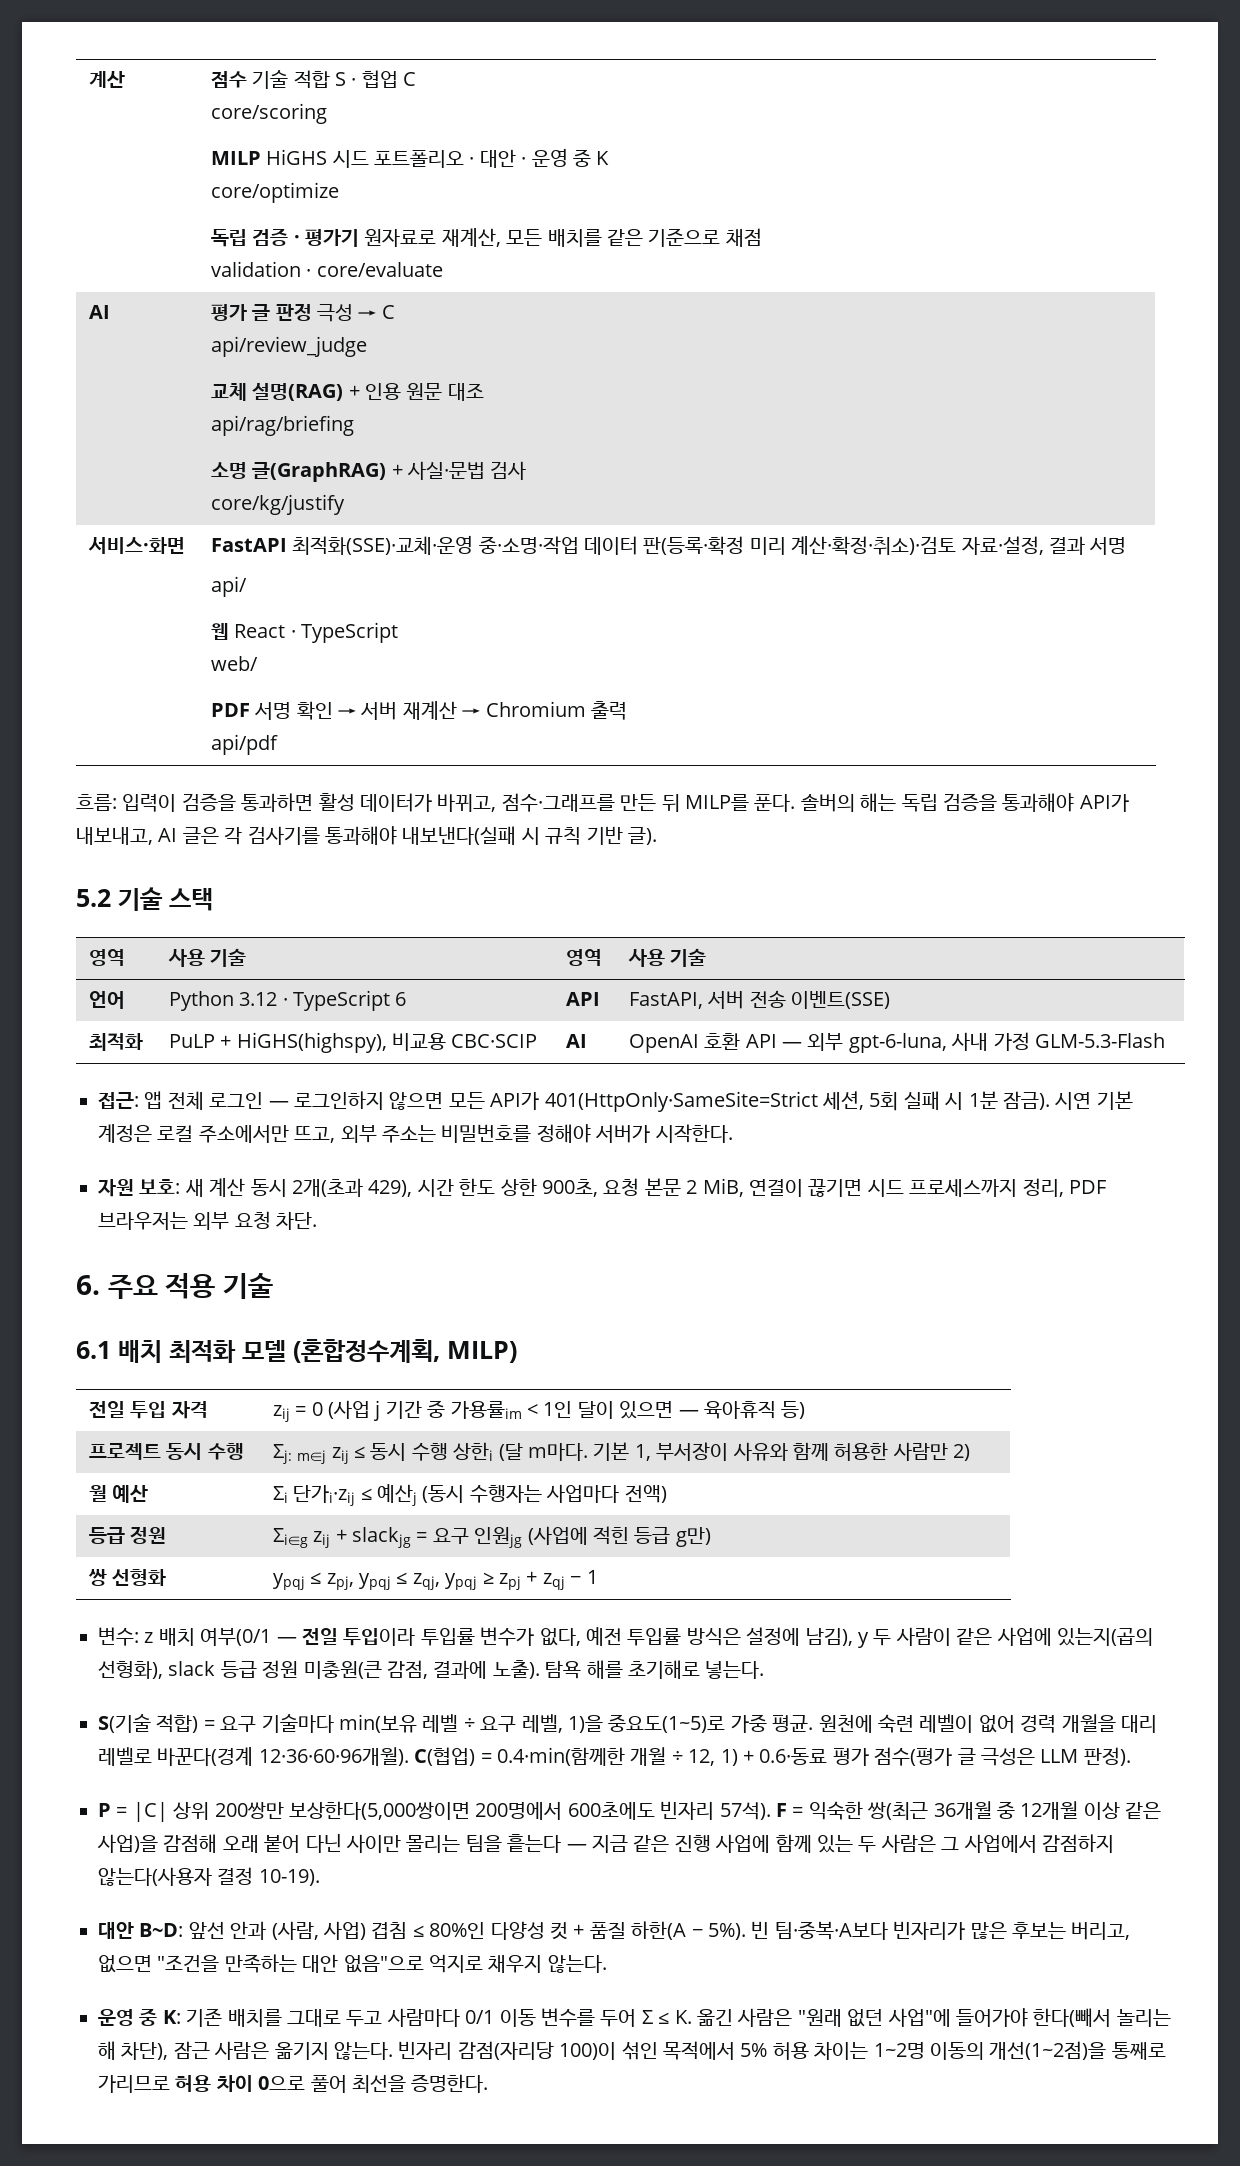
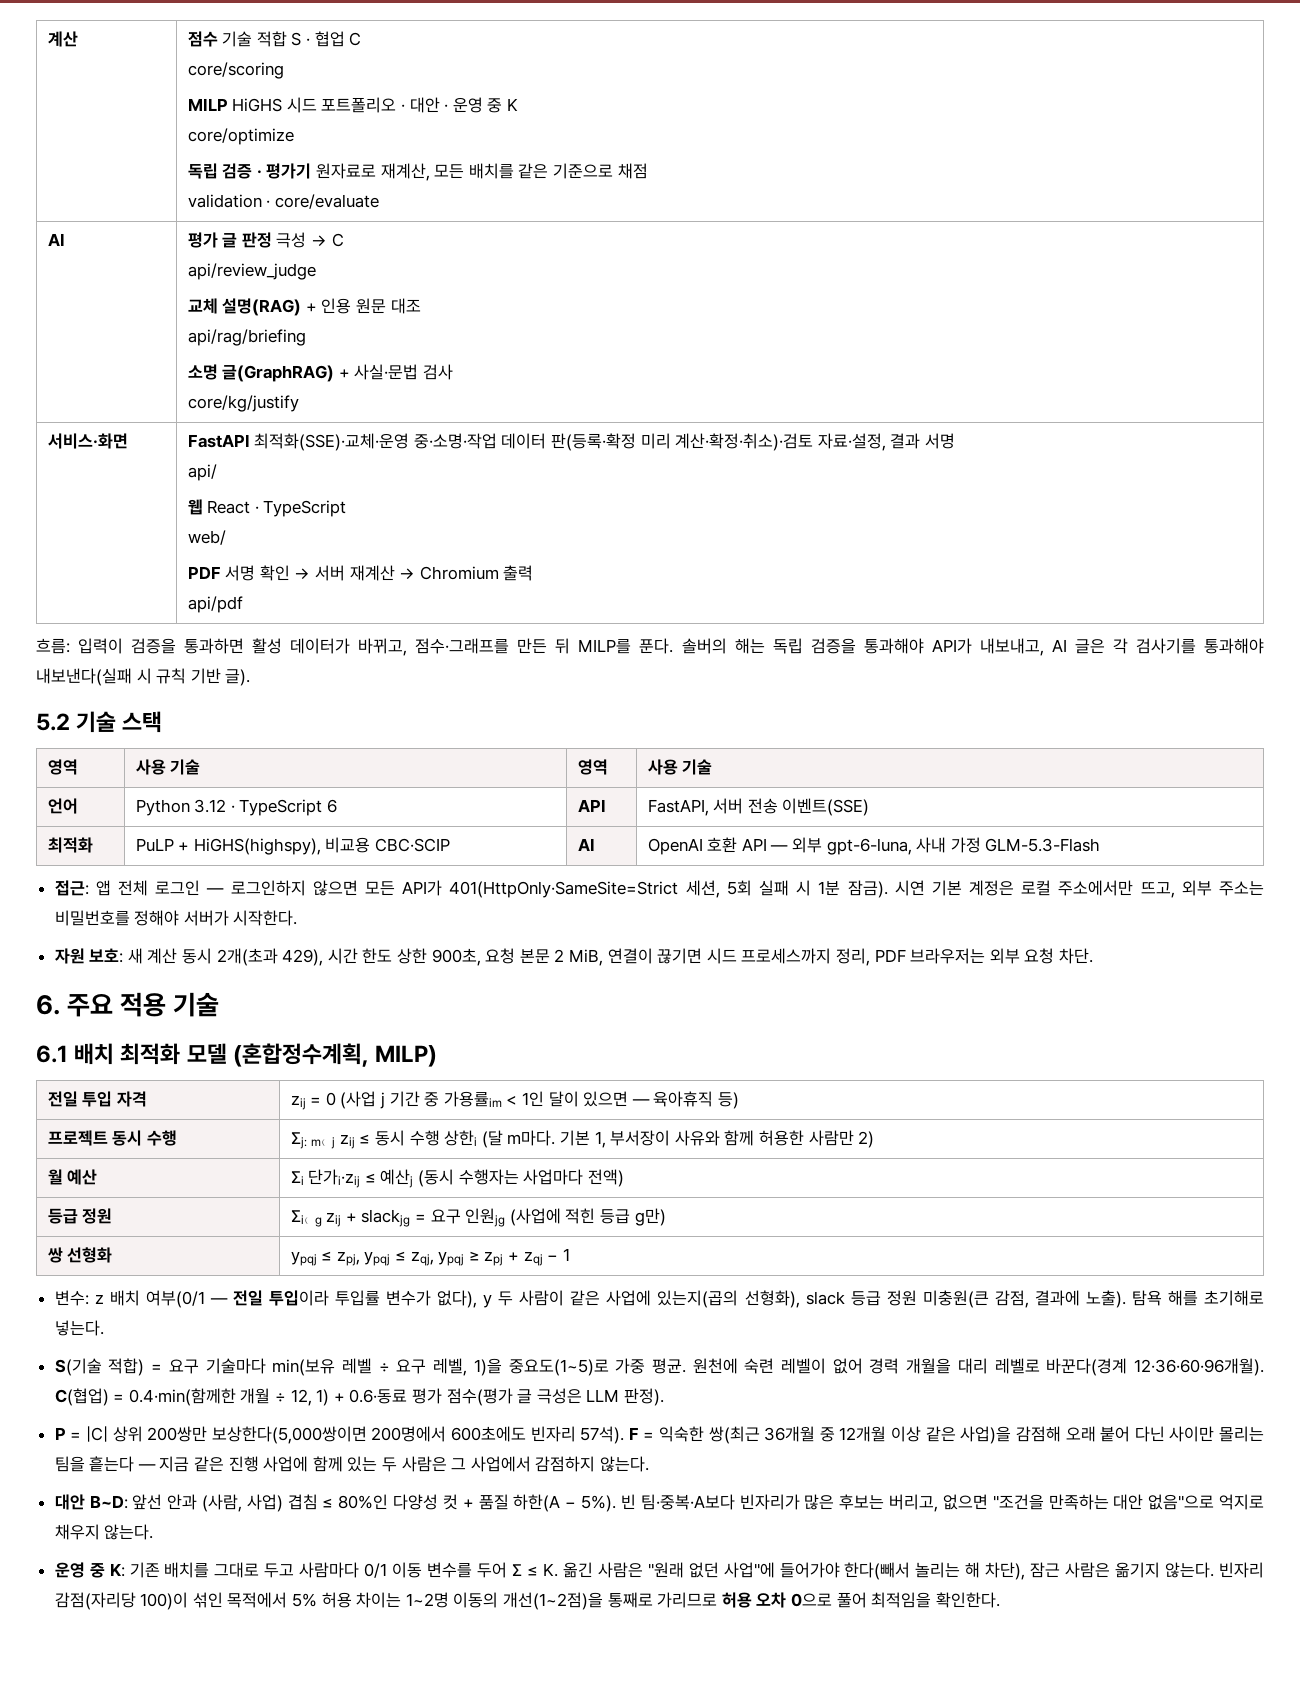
[539,1627,853,1646] 없다, 예전 투입률 방식은 설정에 남김), -> [437,1290,478,1308] 없다),
[98,1867,320,1886] 않는다(사용자 결정 10-19). -> [599,1456,649,1472] 않는다.
[215,2075,253,2092] 차이 -> [756,1592,787,1608] 오차
[352,2074,489,2093] 최선을 증명한다. -> [871,1592,1000,1608] 최적임을 확인한다.

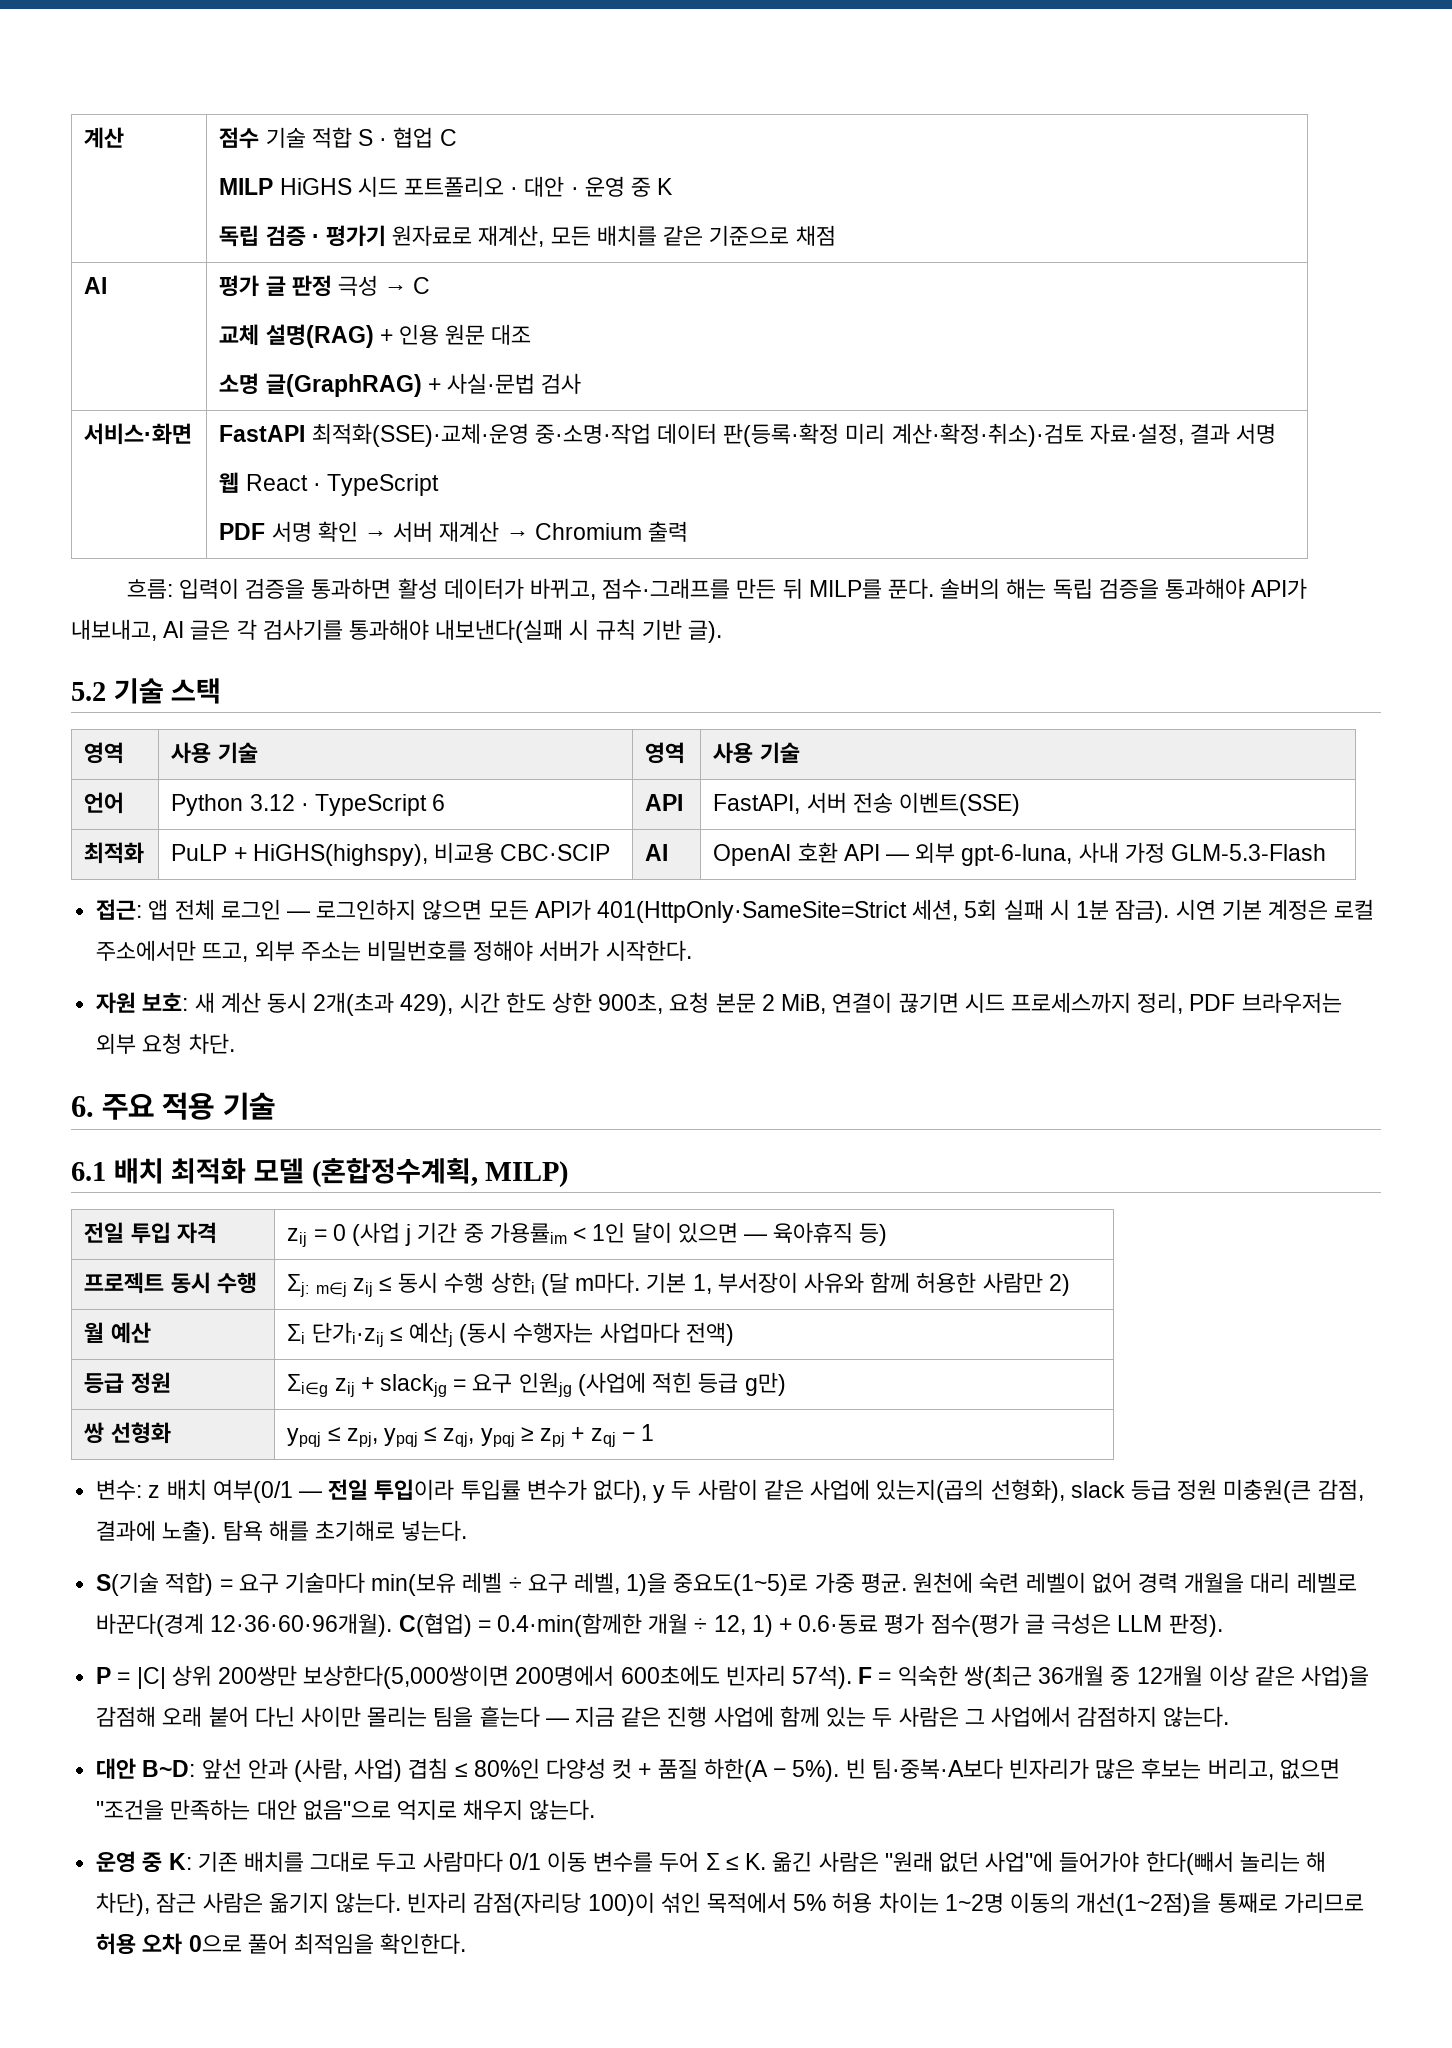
[187,62,284,79] // core/scoring -> (457, 137) none
[187,128,294,145] // core/optimize -> (674, 186) none
[187,194,379,209] // validation · core/evaluate -> (836, 235) none
[187,263,316,280] // api/review_judge -> (431, 285) none
[187,329,306,346] // api/rag/briefing -> (532, 334) none
[187,395,299,412] // core/kg/justify -> (582, 383) none
[187,464,217,481] // api/ -> (1277, 433) none
[187,530,226,545] // web/ -> (440, 485) none
[187,596,243,613] // api/pdf -> (689, 531) none

